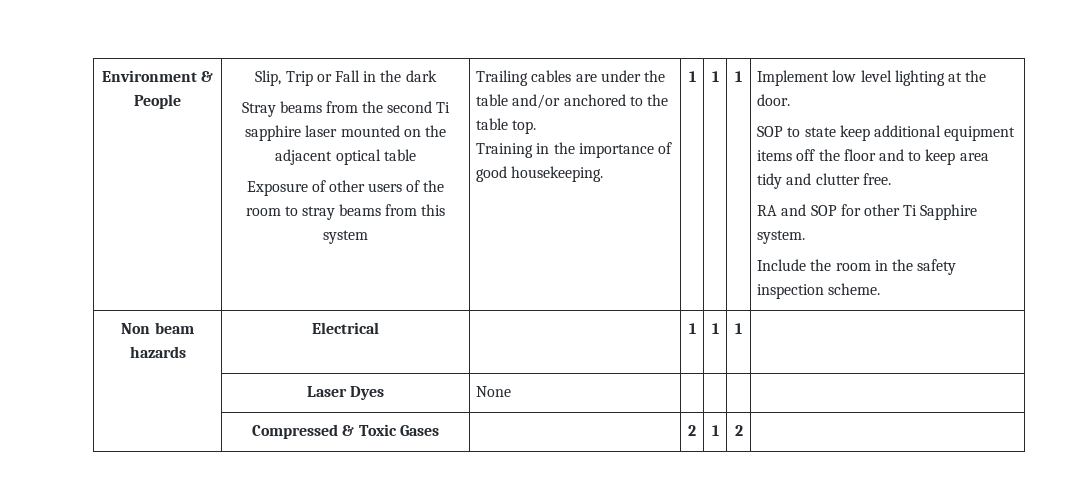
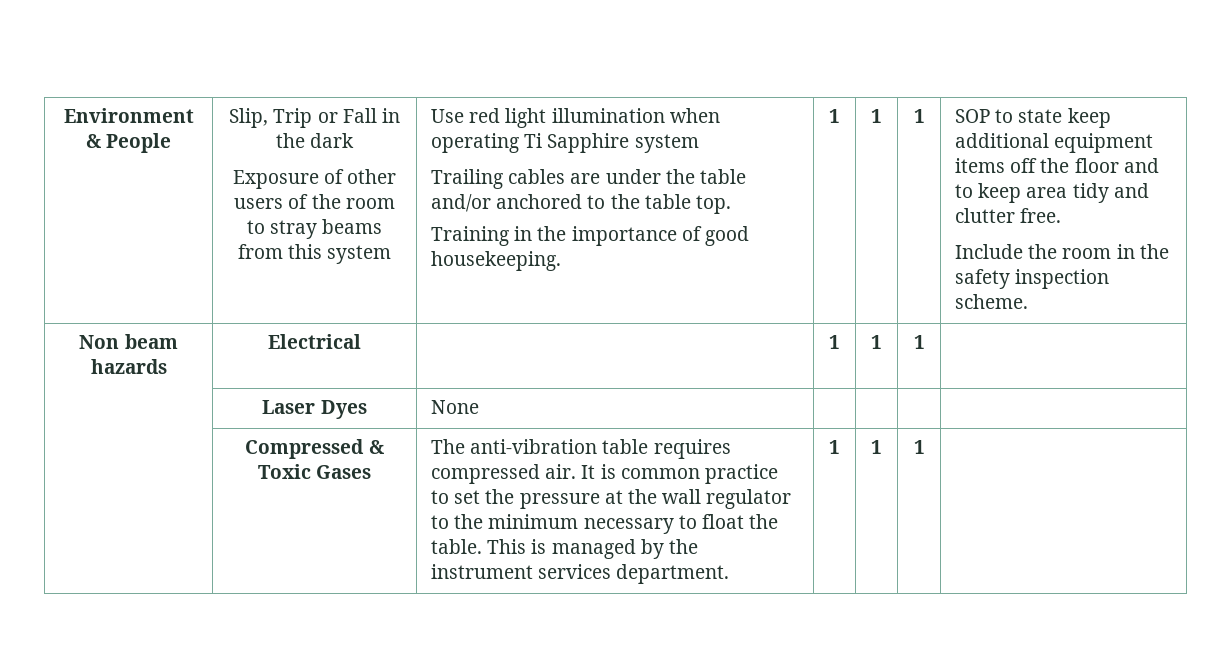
[241,101,451,117] [245,125,446,141] [275,149,416,165] // Stray beams from the second Ti sapphire laser mounted on the adjacent optical table -> (355, 140) none
(368, 237) none -> [431,108,720,128] [431,133,699,153] Use red light illumination when operating Ti Sapphire system //
[757,70,987,86] [757,94,791,106] Implement low level lighting at the door. // -> (925, 116) none
[757,204,978,220] [757,230,806,244] // RA and SOP for other Ti Sapphire system. -> (1062, 215) none
[688,425,696,436] [711,425,719,436] [734,425,743,436] | 2 | 1 | 2 -> [431,439,731,459] [431,464,778,484] [431,489,792,509] [431,514,778,534] [431,539,698,559] [431,564,730,584] [829,440,840,454] [871,440,882,454] [913,440,925,454] The anti-vibration table requires compressed air. It is common practice to set the pressure at the wall regulator to the minimum necessary to float the table. This is managed by the instrument services department. | 1 | 1 | 1

